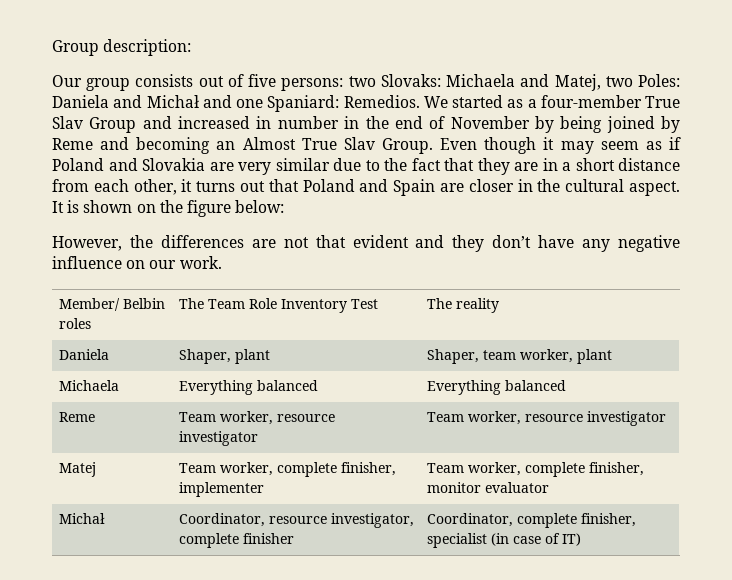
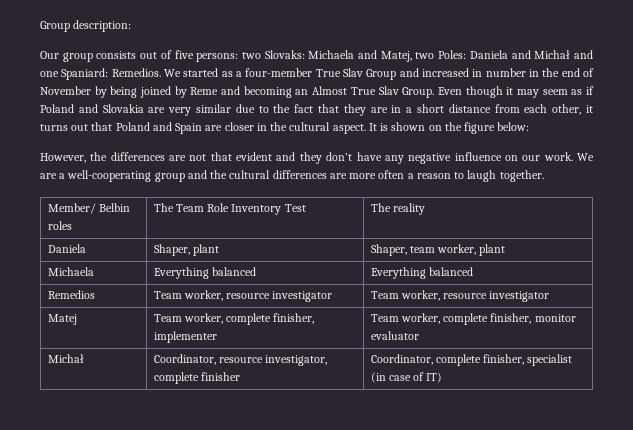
(222, 262) none -> [577,153,595,161] [40,170,544,182] We are a well-cooperating group and the cultural differences are more often a reason to laugh together.
[58,412,95,422] Reme -> [47,290,95,299] Remedios

